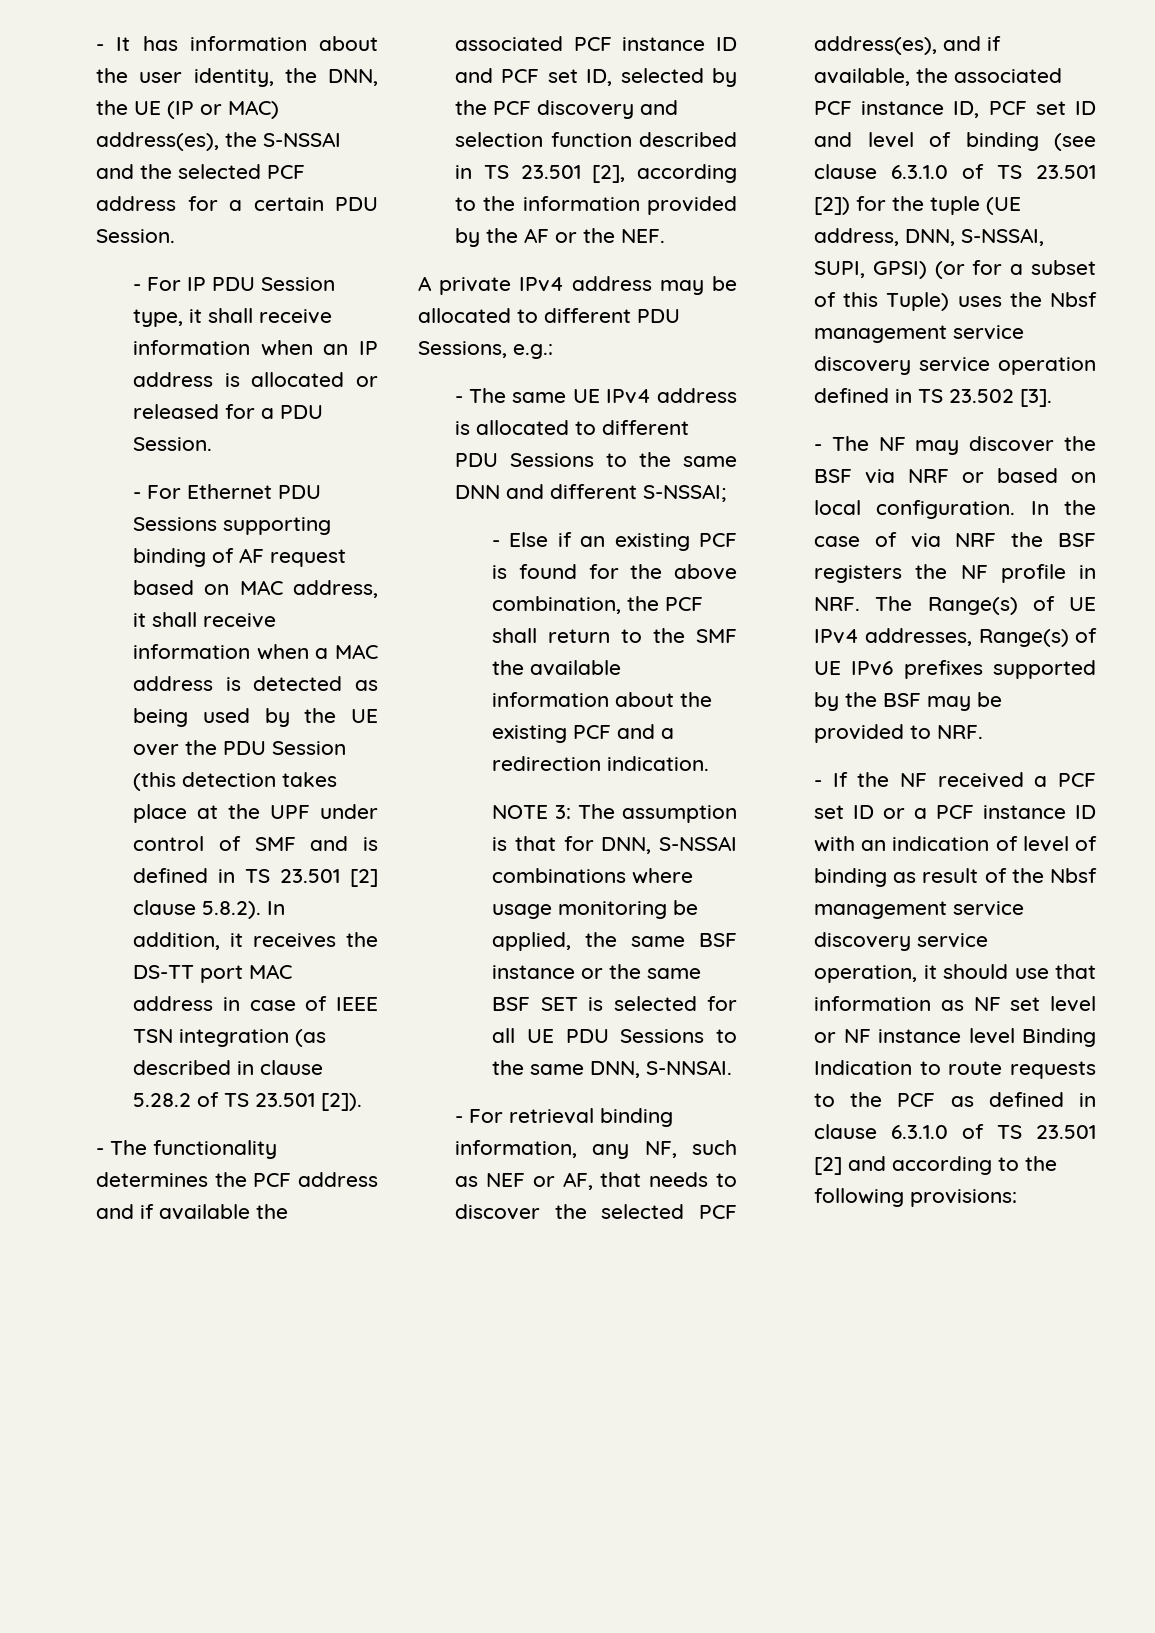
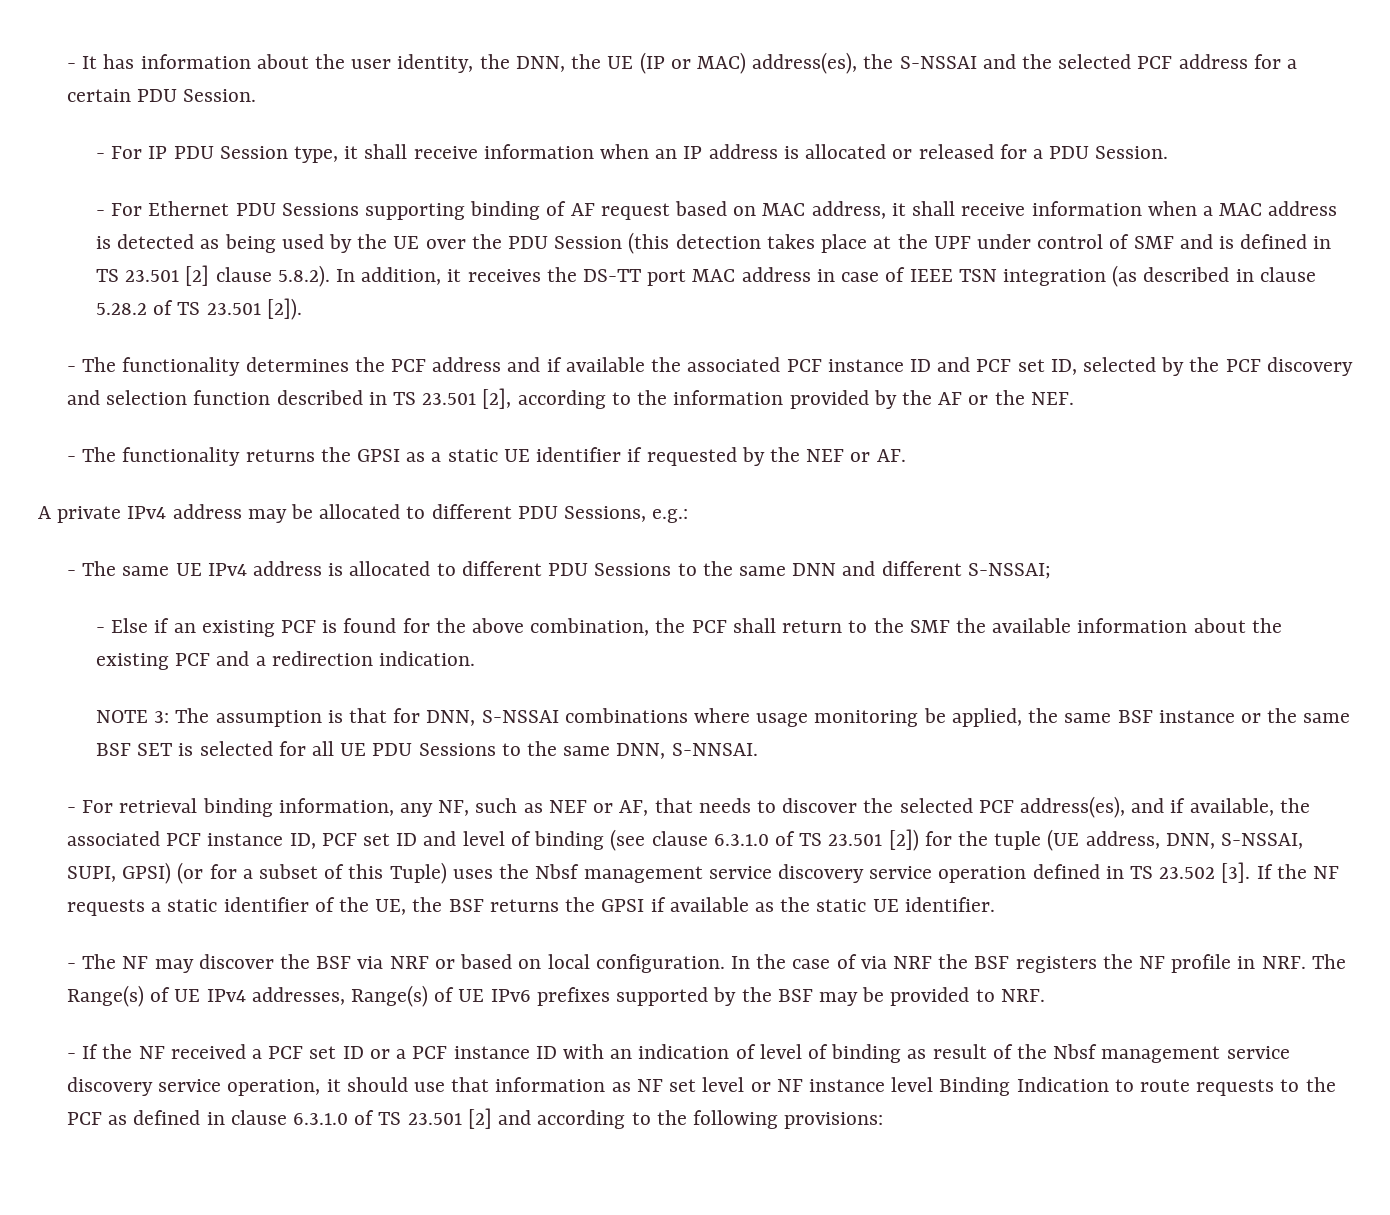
(666, 236) none -> [66,447,906,466] // - The functionality returns the GPSI as a static UE identifier if requested by the NEF or AF.
(1053, 398) none -> [1256,864,1340,879] [66,897,995,916] If the NF requests a static identifier of the UE, the BSF returns the GPSI if available as the static UE identifier.

